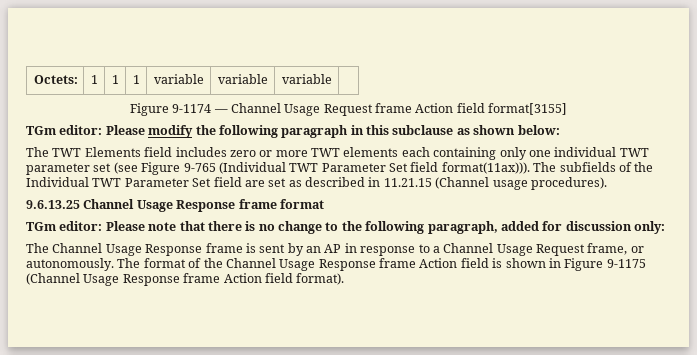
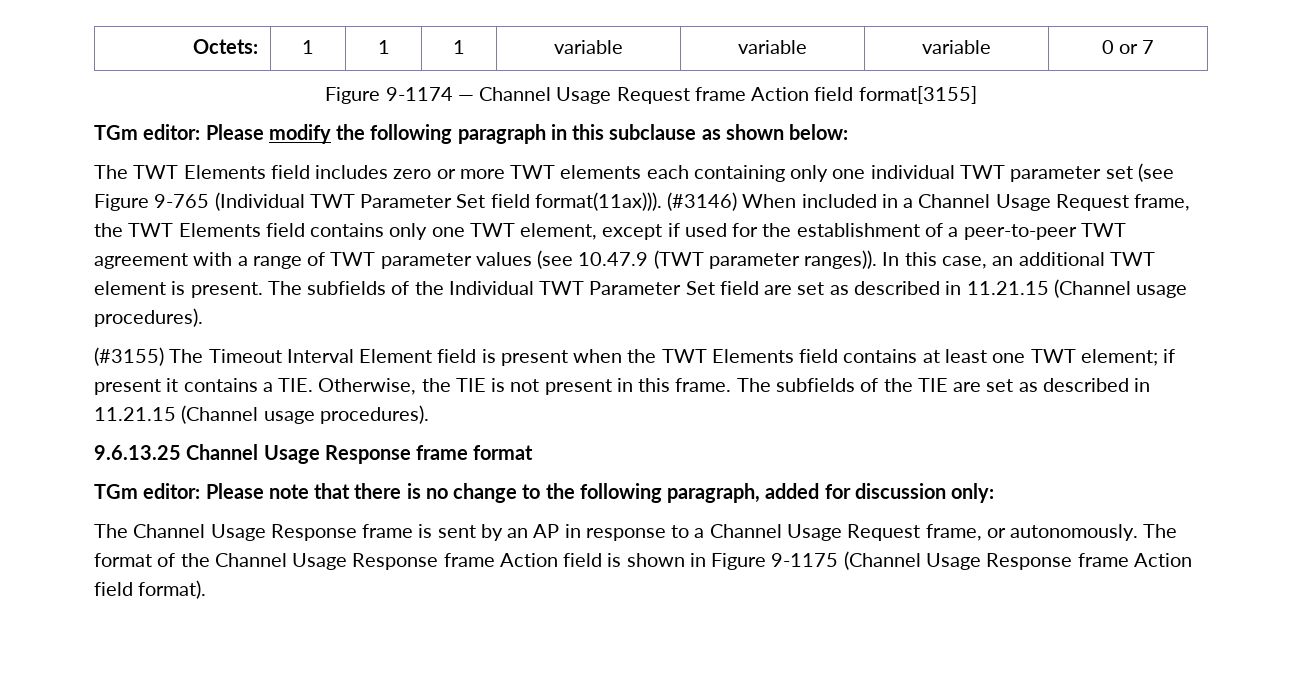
(332, 79) none -> [1101,40,1155,54] 0 or 7
(530, 168) none -> [667,192,1191,211] [94,223,1126,240] [94,250,1155,269] [94,281,263,298] (#3146) When included in a Channel Usage Request frame, the TWT Elements field contains only one TWT element, except if used for the establishment of a peer-to-peer TWT agreement with a range of TWT parameter values (see 10.47.9 (TWT parameter ranges)). In this case, an additional TWT element is present.
(607, 183) none -> [94,347,1176,366] [94,378,1151,395] [94,405,429,424] // (#3155) The Timeout Interval Element field is present when the TWT Elements field contains at least one TWT element; if present it contains a TIE. Otherwise, the TIE is not present in this frame. The subfields of the TIE are set as described in 11.21.15 (Channel usage procedures).

